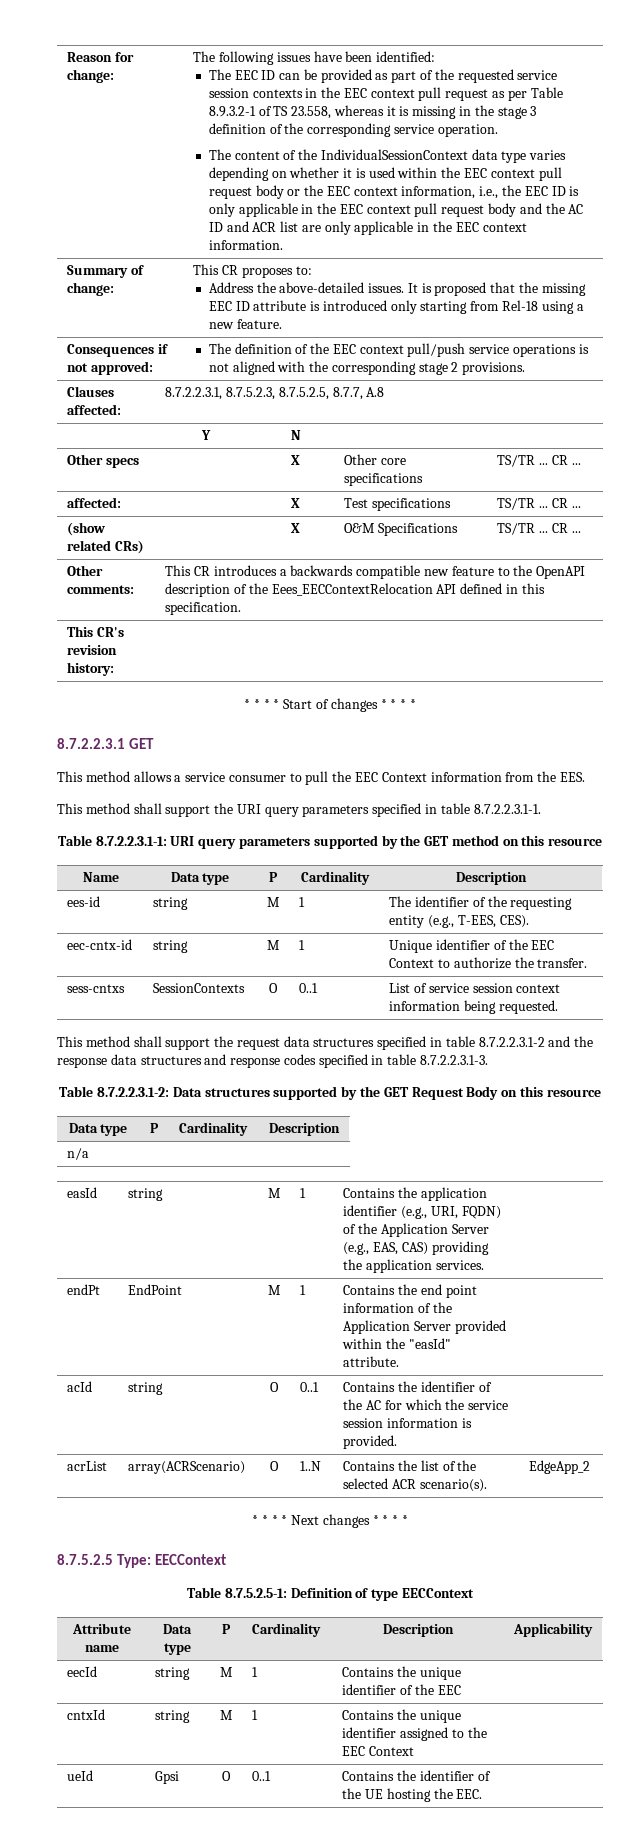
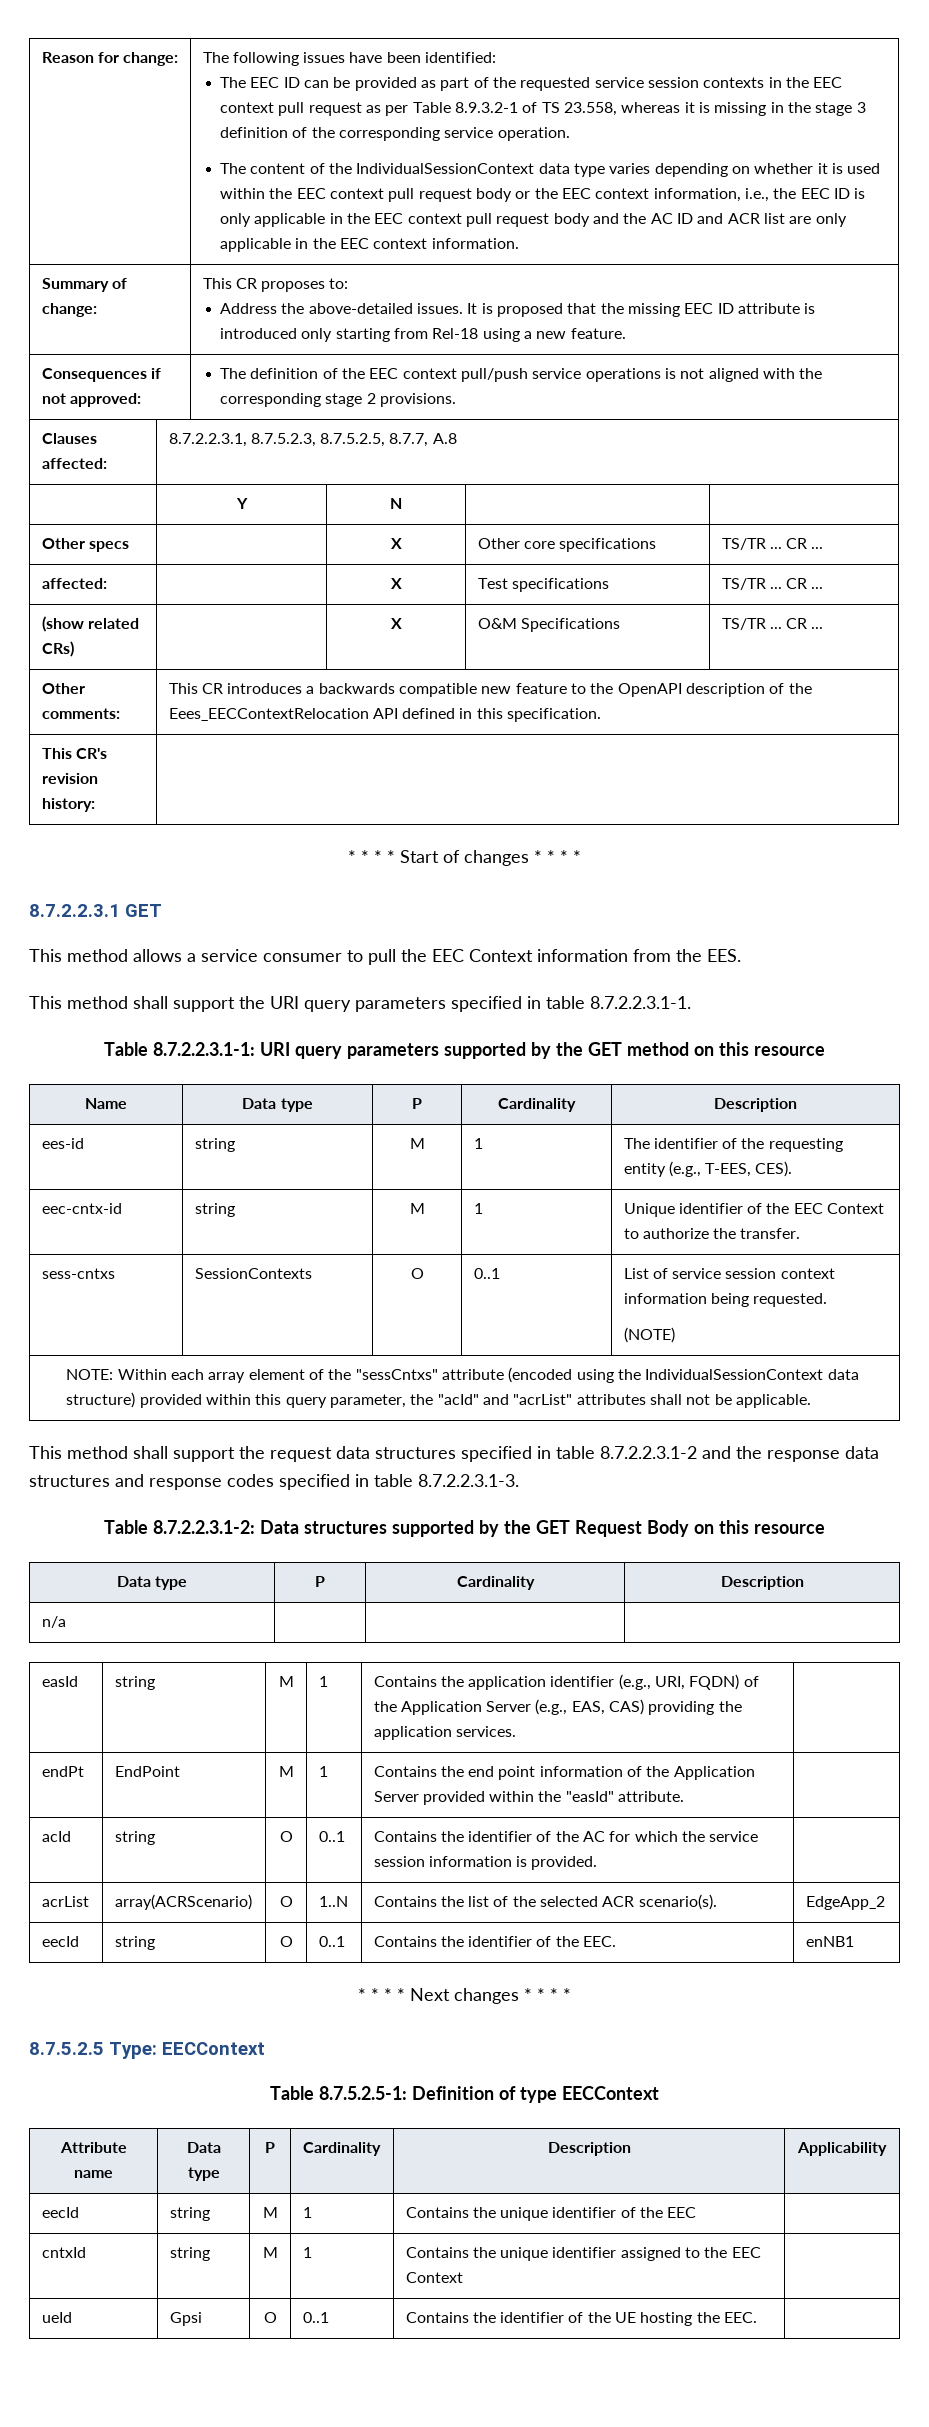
(558, 1007) none -> [623,1327,675,1343] [66,1367,859,1383] [66,1392,811,1408] // (NOTE) // NOTE: Within each array element of the "sessCntxs" attribute (encoded using the IndividualSessionContext data structure) provided within this query parameter, the "acId" and "acrList" attributes shall not be applicable.
(591, 1467) none -> [41,1936,79,1947] [114,1936,155,1950] [279,1936,293,1947] [318,1936,345,1947] [373,1936,617,1947] [805,1936,854,1947] // eecId | string | O | 0..1 | Contains the identifier of the EEC. | enNB1

